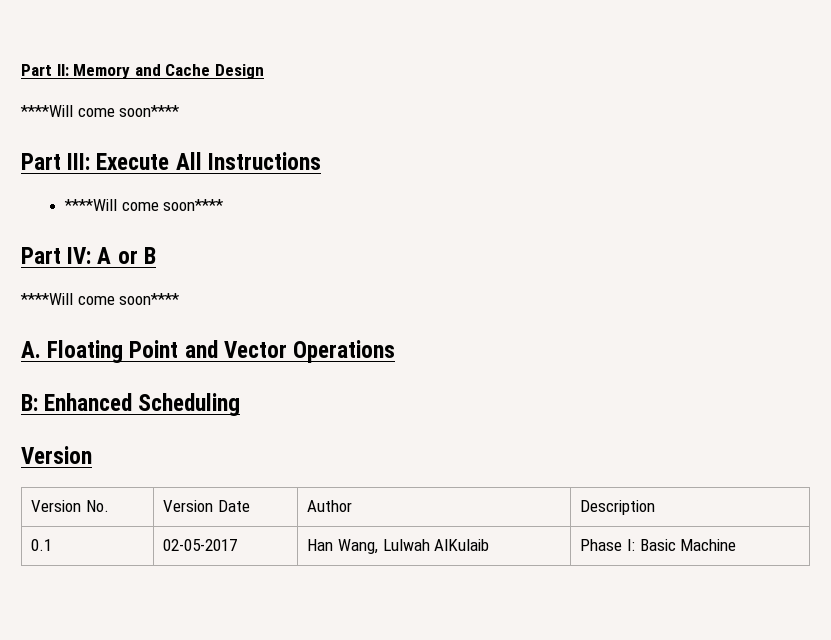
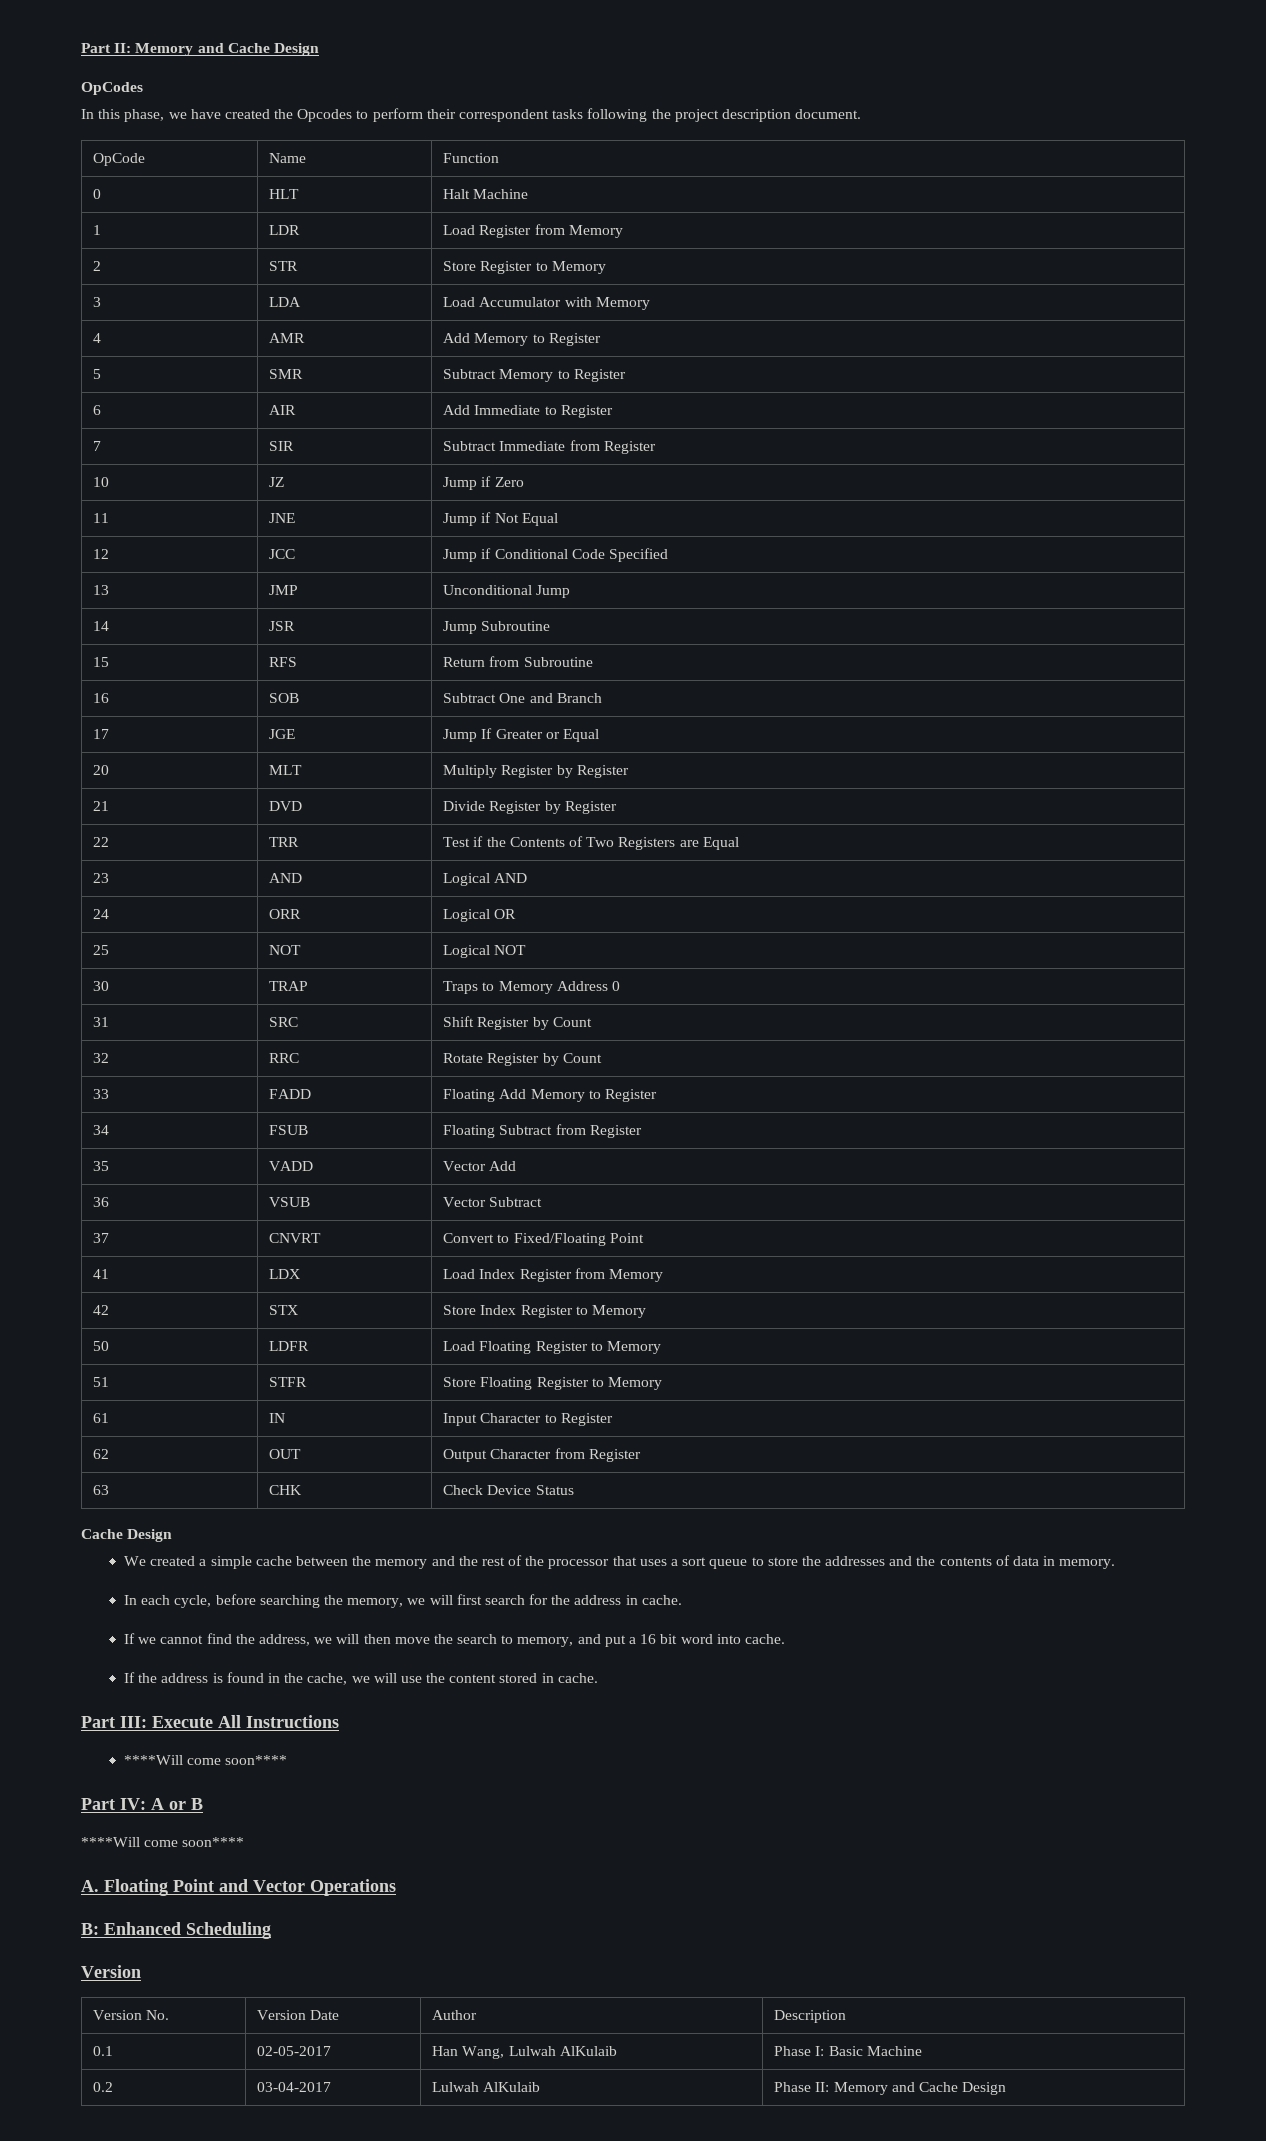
[20,105,180,117] ****Will come soon**** -> [81,82,143,95] [81,108,862,122] [93,153,146,166] [269,153,307,163] [443,153,500,163] [93,189,102,199] [269,189,300,199] [443,189,529,199] [93,225,102,235] [269,225,301,235] [443,224,623,238] [93,261,102,271] [269,261,299,271] [443,261,606,274] [93,297,102,307] [269,297,302,307] [443,297,650,310] [93,333,102,343] [269,333,306,343] [443,333,601,346] [93,369,102,379] [269,369,304,379] [443,369,626,382] [93,405,102,415] [269,405,297,415] [443,405,613,418] [93,441,102,451] [269,441,295,451] [443,440,656,454] [93,477,110,487] [269,477,285,487] [443,476,524,490] [93,513,110,523] [269,513,296,523] [443,512,558,526] [93,549,110,559] [269,549,296,559] [443,548,669,562] [93,585,110,595] [269,585,299,595] [443,585,571,598] [93,621,110,631] [269,621,296,631] [443,621,551,634] [93,657,110,667] [269,657,298,667] [443,656,593,667] [93,693,110,703] [269,693,300,703] [443,693,602,703] [93,729,110,739] [269,729,296,739] [443,728,600,742] [93,765,110,775] [269,765,303,775] [443,765,629,778] [93,801,110,811] [269,801,303,811] [443,801,617,814] [93,837,110,847] [269,837,300,847] [443,836,739,850] [93,873,110,883] [269,873,303,883] [443,873,528,886] [93,909,110,919] [269,909,302,919] [443,909,517,922] [93,945,110,955] [269,945,302,955] [443,945,527,958] [93,981,110,991] [269,981,309,991] [443,981,621,994] [93,1017,110,1027] [269,1017,299,1027] [443,1016,592,1030] [93,1053,110,1063] [269,1053,300,1063] [443,1053,602,1066] [93,1089,110,1099] [269,1089,312,1099] [443,1089,658,1102] [93,1125,110,1135] [269,1125,309,1135] [443,1124,642,1138] [93,1161,110,1171] [269,1161,314,1171] [443,1161,517,1171] [93,1197,110,1207] [269,1197,311,1207] [443,1197,543,1207] [93,1233,110,1243] [269,1233,322,1243] [443,1233,644,1246] [93,1269,110,1279] [269,1269,301,1279] [443,1268,664,1282] [93,1305,110,1315] [269,1305,299,1315] [443,1305,647,1318] [93,1341,110,1351] [269,1341,310,1351] [443,1341,662,1354] [93,1377,110,1387] [269,1377,308,1387] [443,1377,663,1390] [93,1413,110,1423] [269,1413,286,1423] [443,1413,613,1426] [93,1449,110,1459] [269,1449,302,1459] [443,1448,641,1462] [93,1485,110,1495] [269,1485,303,1495] [443,1485,574,1495] [81,1529,173,1542] [124,1555,1116,1569] [124,1594,682,1608] [124,1633,785,1647] [124,1672,598,1685] OpCodes // In this phase, we have created the Opcodes to perform their correspondent tasks following the project description document. // OpCode | Name | Function // 0 | HLT | Halt Machine // 1 | LDR | Load Register from Memory // 2 | STR | Store Register to Memory // 3 | LDA | Load Accumulator with Memory // 4 | AMR | Add Memory to Register // 5 | SMR | Subtract Memory to Register // 6 | AIR | Add Immediate to Register // 7 | SIR | Subtract Immediate from Register // 10 | JZ | Jump if Zero // 11 | JNE | Jump if Not Equal // 12 | JCC | Jump if Conditional Code Specified // 13 | JMP | Unconditional Jump // 14 | JSR | Jump Subroutine // 15 | RFS | Return from Subroutine // 16 | SOB | Subtract One and Branch // 17 | JGE | Jump If Greater or Equal // 20 | MLT | Multiply Register by Register // 21 | DVD | Divide Register by Register // 22 | TRR | Test if the Contents of Two Registers are Equal // 23 | AND | Logical AND // 24 | ORR | Logical OR // 25 | NOT | Logical NOT // 30 | TRAP | Traps to Memory Address 0 // 31 | SRC | Shift Register by Count // 32 | RRC | Rotate Register by Count // 33 | FADD | Floating Add Memory to Register // 34 | FSUB | Floating Subtract from Register // 35 | VADD | Vector Add // 36 | VSUB | Vector Subtract // 37 | CNVRT | Convert to Fixed/Floating Point // 41 | LDX | Load Index Register from Memory // 42 | STX | Store Index Register to Memory // 50 | LDFR | Load Floating Register to Memory // 51 | STFR | Store Floating Register to Memory // 61 | IN | Input Character to Register // 62 | OUT | Output Character from Register // 63 | CHK | Check Device Status // Cache Design // We created a simple cache between the memory and the rest of the processor that uses a sort queue to store the addresses and the contents of data in memory. // In each cycle, before searching the memory, we will first search for the address in cache. // If we cannot find the address, we will then move the search to memory, and put a 16 bit word into cache. // If the address is found in the cache, we will use the content stored in cache.
(737, 545) none -> [93,2082,114,2092] [257,2082,332,2092] [432,2082,541,2092] [774,2082,1007,2095] // 0.2 | 03-04-2017 | Lulwah AlKulaib | Phase II: Memory and Cache Design

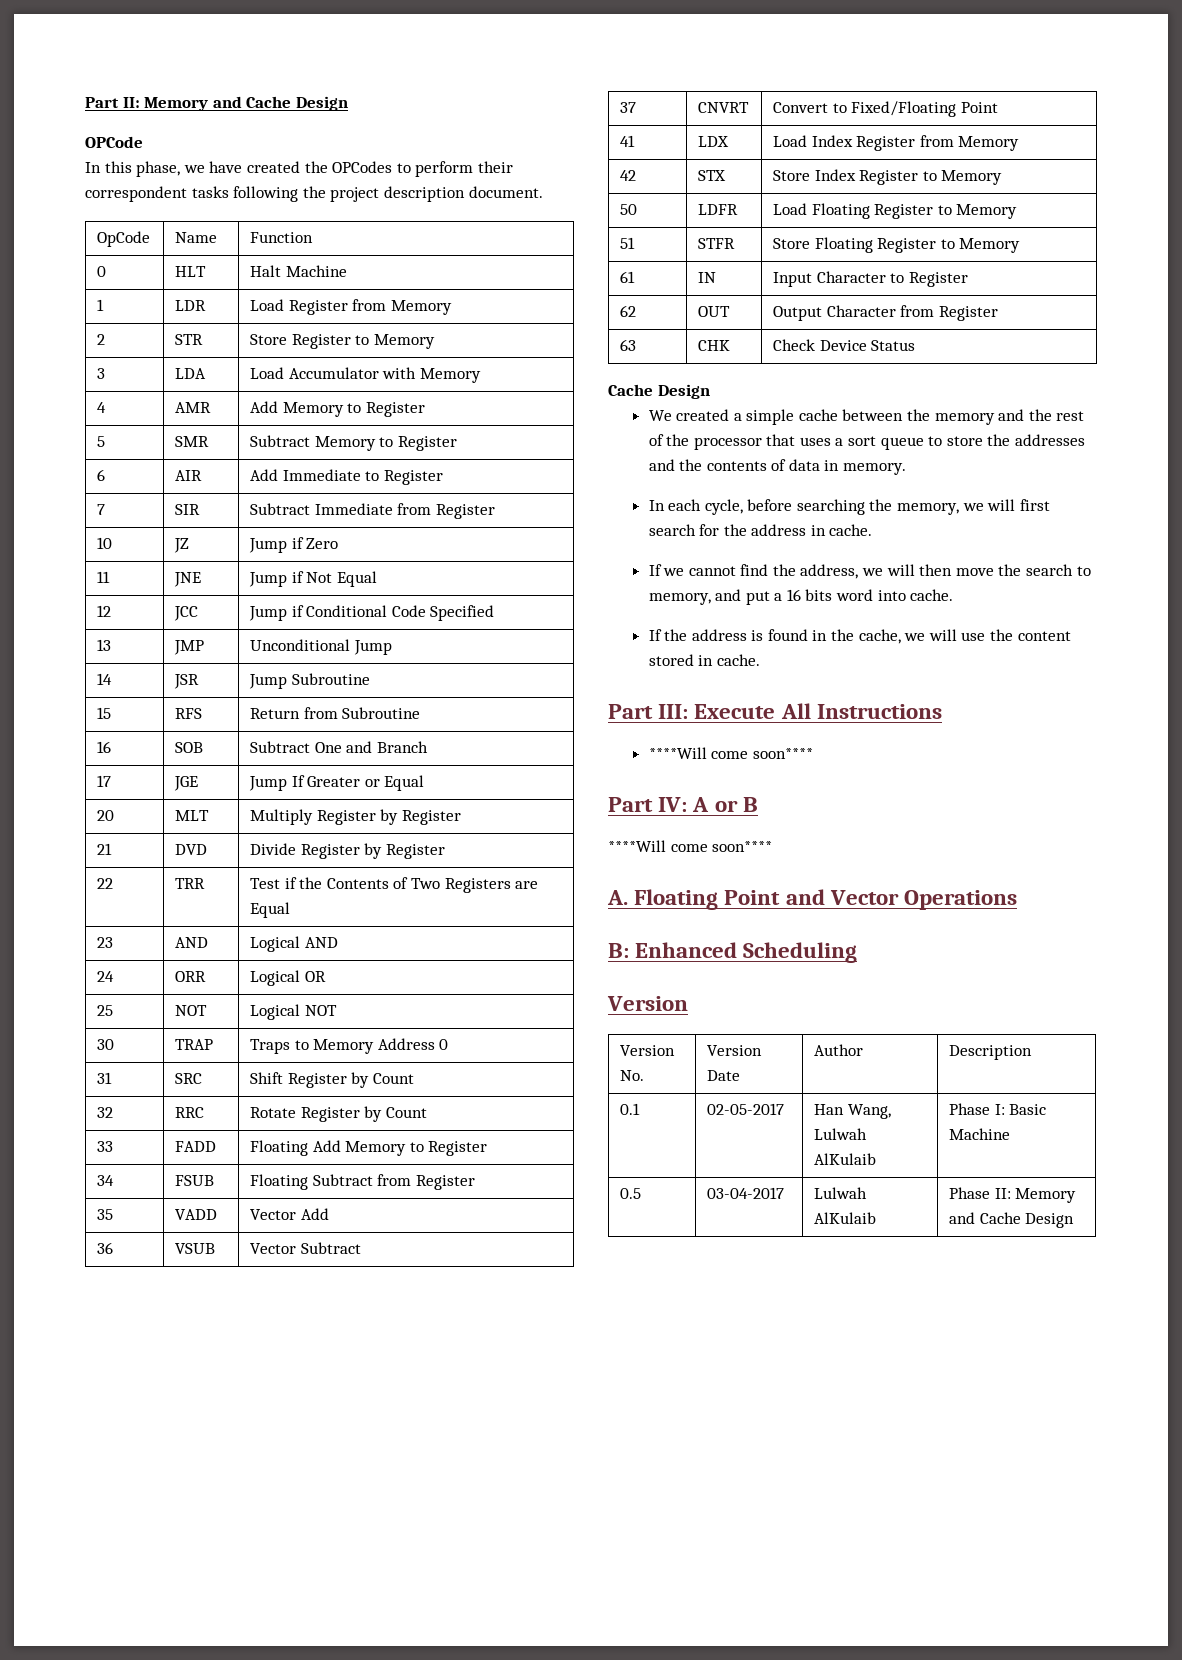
[81,82,143,95] OpCodes -> [85,136,143,148] OPCode
[297,109,353,122] Opcodes -> [332,161,393,173] OPCodes
[660,1634,678,1644] bit -> [805,589,833,601] bits
[93,2082,114,2092] 0.2 -> [620,1188,642,1199] 0.5

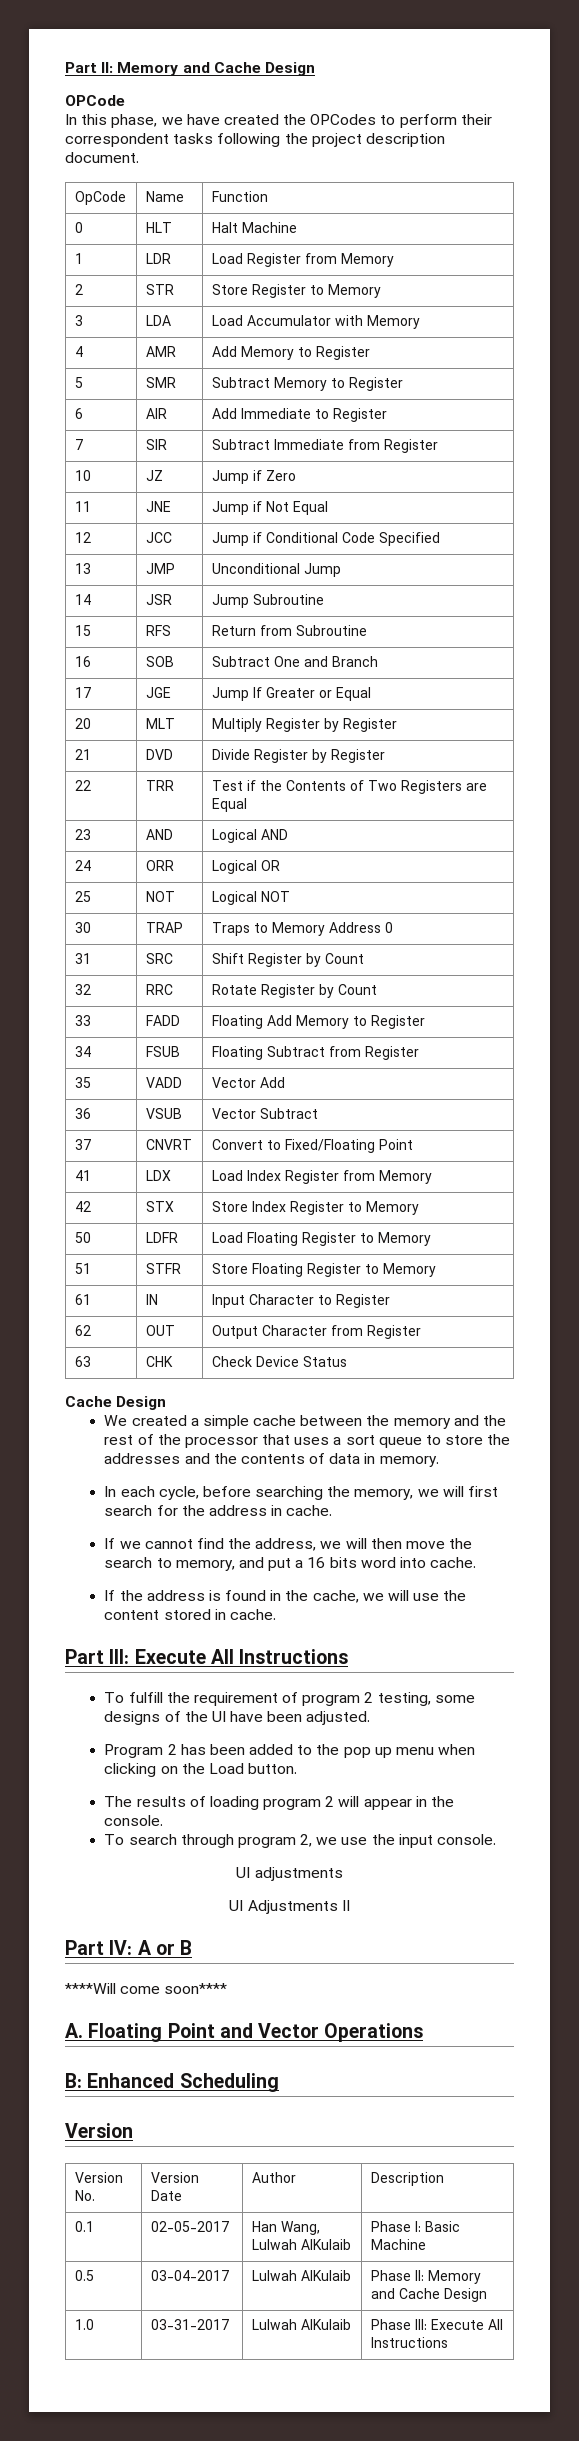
[648,747,813,759] ****Will come soon**** -> [104,1692,475,1706] [104,1711,371,1725] [104,1744,476,1758] [104,1763,298,1777] [104,1796,454,1810] [104,1815,164,1826] [104,1834,496,1848] [236,1867,343,1881] [229,1900,350,1914] To fulfill the requirement of program 2 testing, some designs of the UI have been adjusted. // Program 2 has been added to the pop up menu when clicking on the Load button. // The results of loading program 2 will appear in the console. // To search through program 2, we use the input console. // UI adjustments // UI Adjustments II
(1075, 1220) none -> [74,2319,94,2330] [150,2319,229,2330] [251,2319,351,2330] [370,2319,503,2330] [370,2337,448,2348] // 1.0 | 03-31-2017 | Lulwah AlKulaib | Phase III: Execute All Instructions

